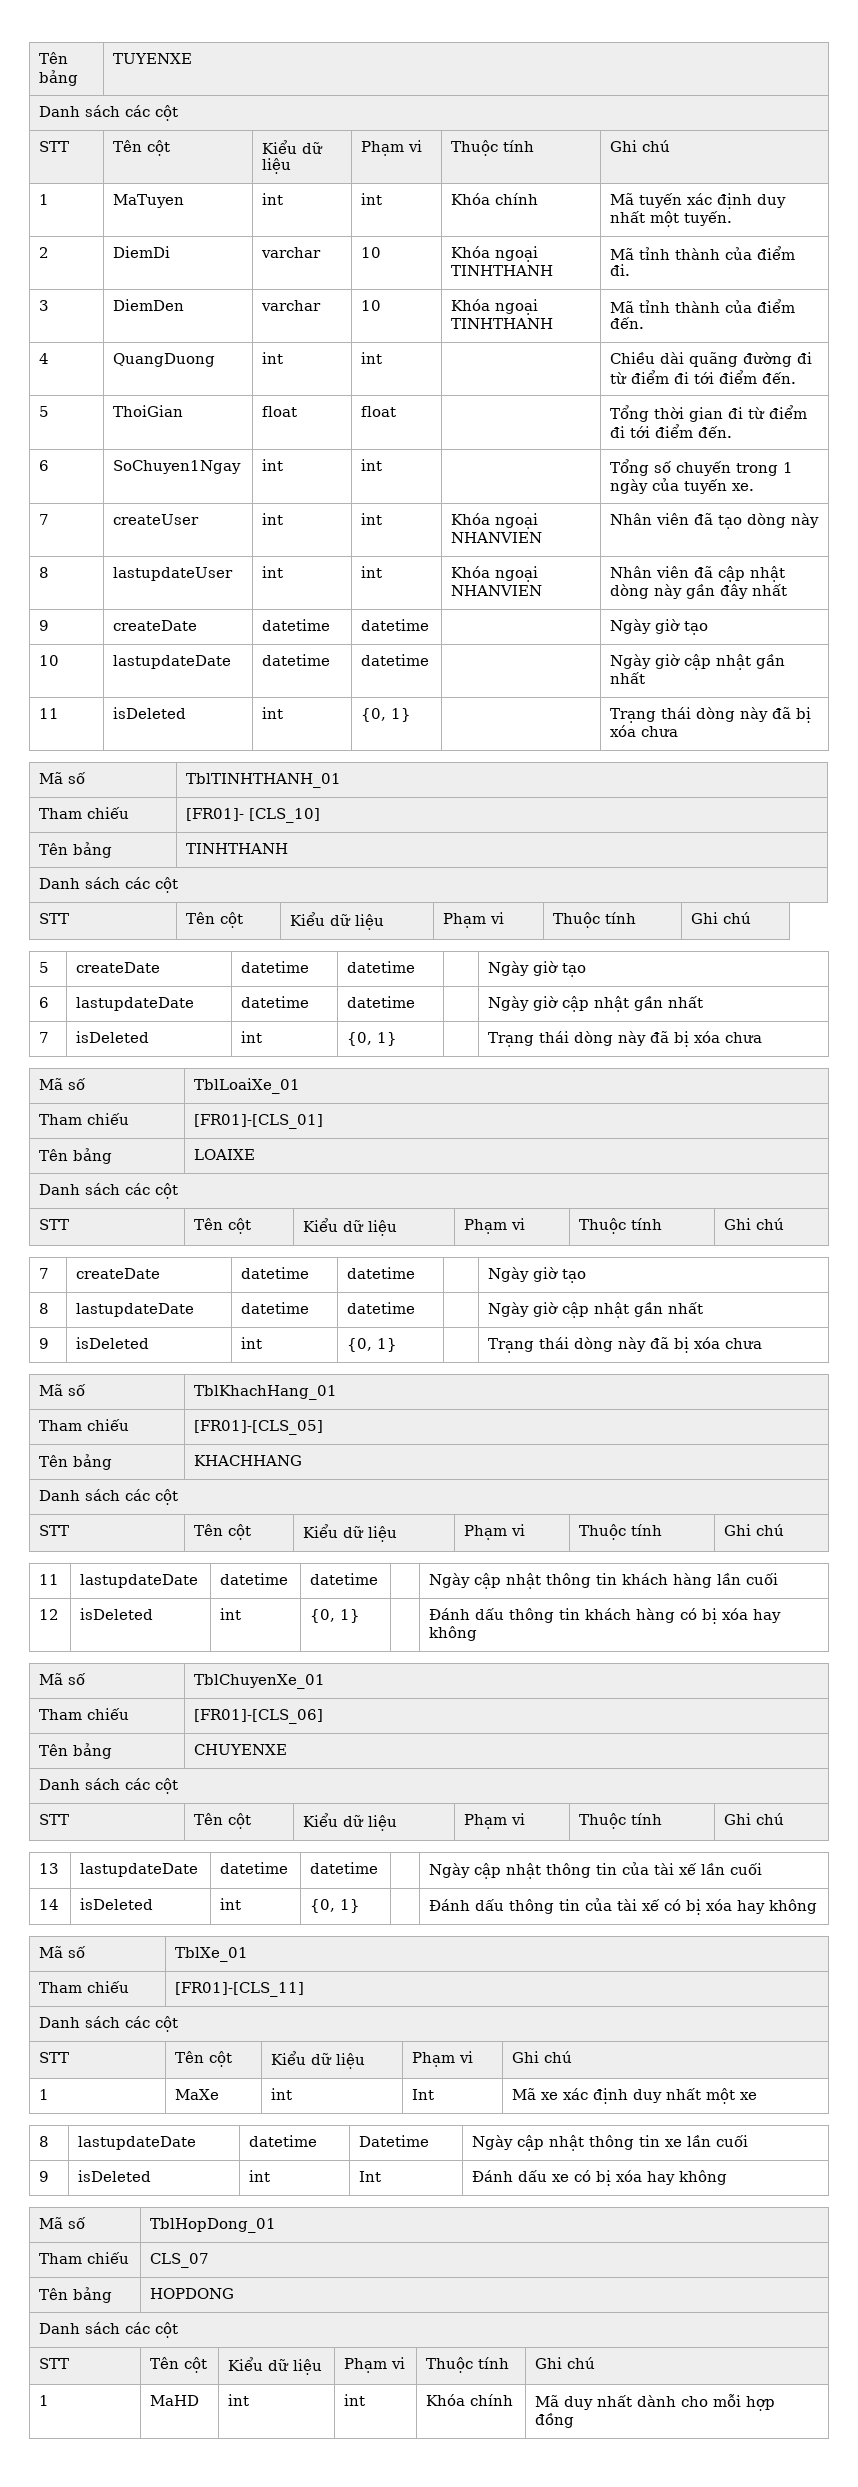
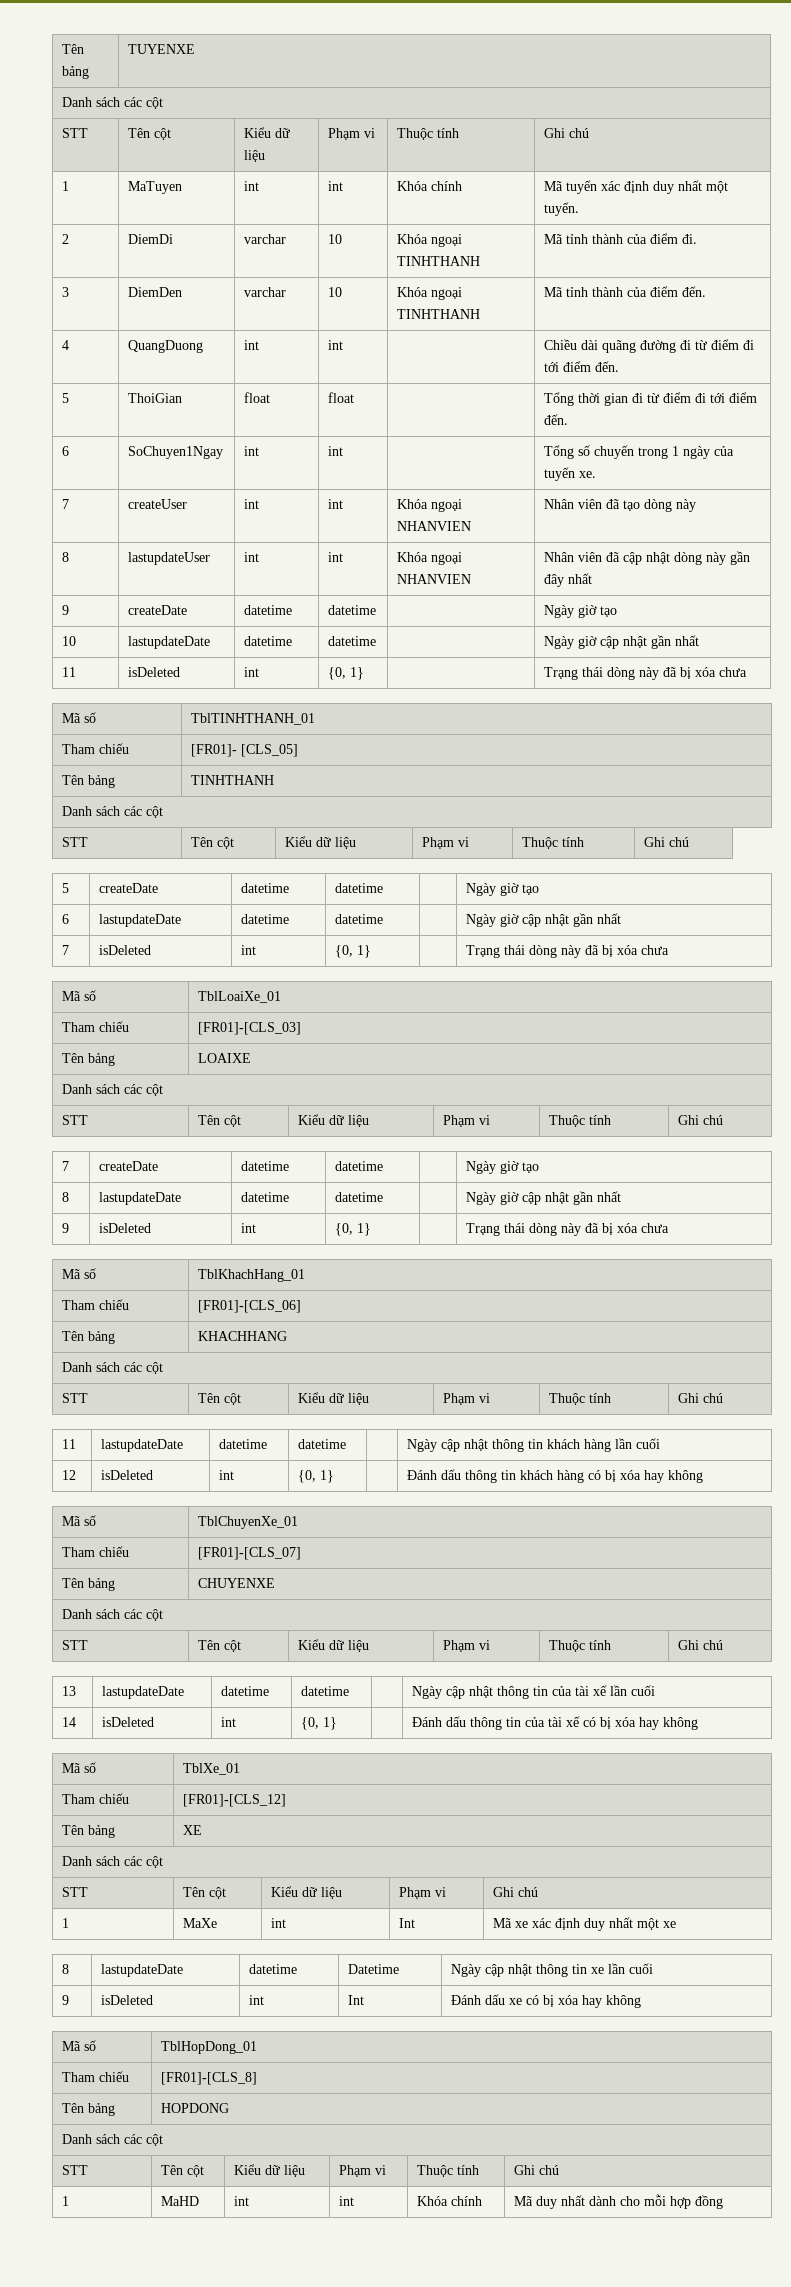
[249,808,321,823] [CLS_10] -> [240,744,298,757] [CLS_05]
[194,1114,324,1129] [FR01]-[CLS_01] -> [197,1022,301,1035] [FR01]-[CLS_03]
[194,1420,324,1435] [FR01]-[CLS_05] -> [197,1300,301,1313] [FR01]-[CLS_06]
[194,1709,324,1724] [FR01]-[CLS_06] -> [197,1547,301,1560] [FR01]-[CLS_07]
[175,1982,305,1997] [FR01]-[CLS_11] -> [182,1794,286,1807] [61,1825,115,1838] [182,1825,202,1835] [FR01]-[CLS_12] // Tên bảng | XE
[150,2253,210,2268] CLS_07 -> [160,2072,257,2085] [FR01]-[CLS_8]

